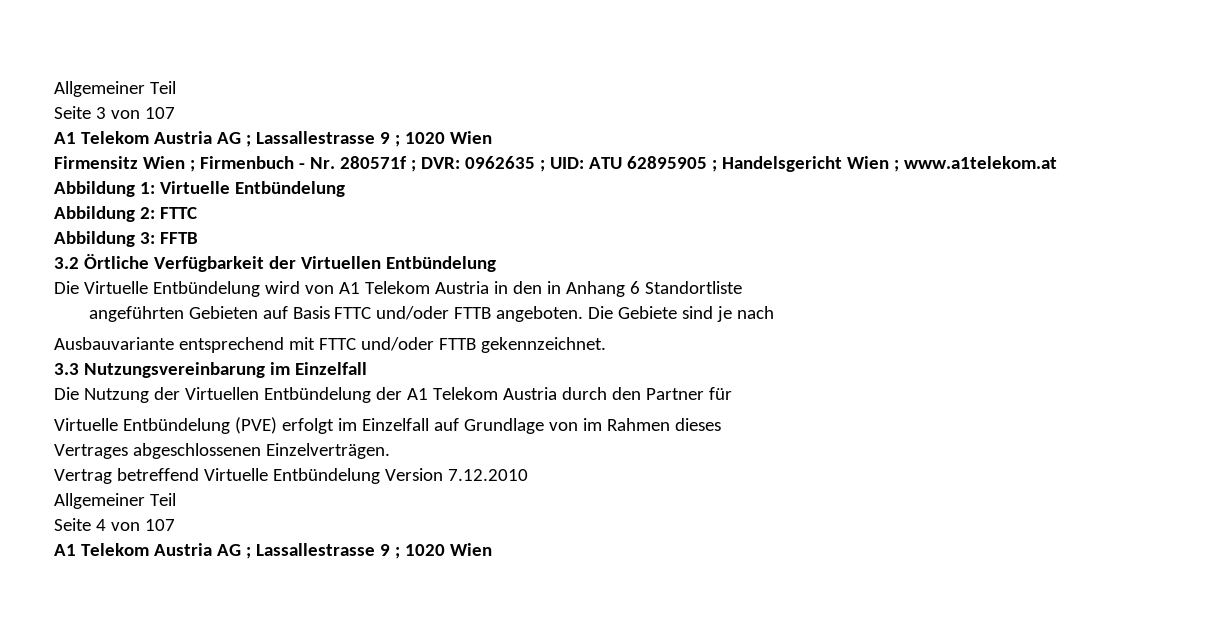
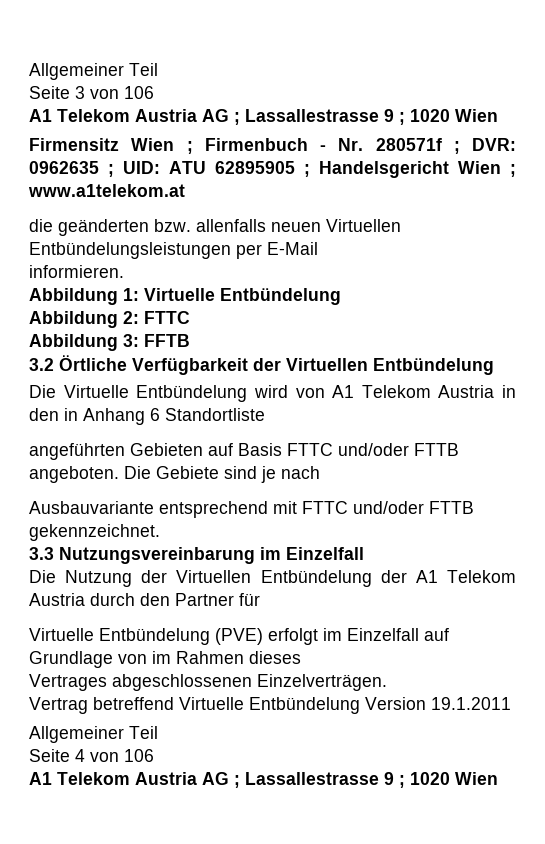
[144,107,175,119] 107 -> [124,86,154,99] 106
(1057, 162) none -> [29,219,401,236] [29,242,318,259] [29,265,124,278] // die geänderten bzw. allenfalls neuen Virtuellen Entbündelungsleistungen per E-Mail // informieren.
[447,469,528,481] 7.12.2010 -> [431,697,511,710] 19.1.2011
[144,519,175,531] 107 -> [124,749,154,762] 106

